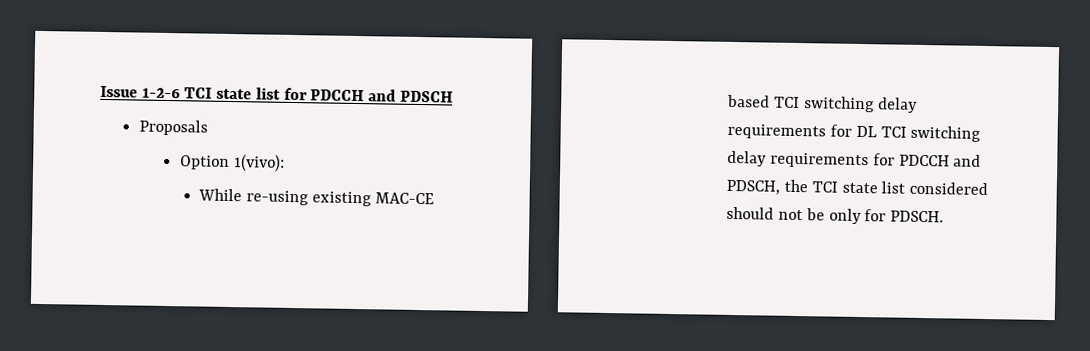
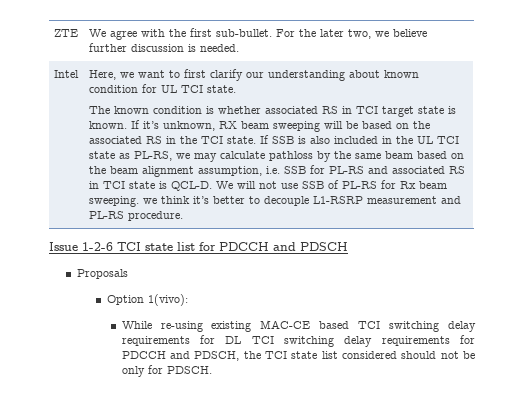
(100, 91) none -> [54,29,79,37] [89,28,428,40] [89,43,240,52] [54,70,80,78] [89,69,420,81] [89,84,237,93] [89,106,457,117] [89,120,431,132] [89,135,460,144] [89,151,465,162] [89,165,466,177] [89,180,448,191] [89,196,462,207] [89,211,184,221] ZTE | We agree with the first sub-bullet. For the later two, we believe further discussion is needed. // Intel | Here, we want to first clarify our understanding about known condition for UL TCI state. // The known condition is whether associated RS in TCI target state is known. If it’s unknown, RX beam sweeping will be based on the associated RS in the TCI state. If SSB is also included in the UL TCI state as PL-RS, we may calculate pathloss by the same beam based on the beam alignment assumption, i.e. SSB for PL-RS and associated RS in TCI state is QCL-D. We will not use SSB of PL-RS for Rx beam sweeping. we think it’s better to decouple L1-RSRP measurement and PL-RS procedure. //

